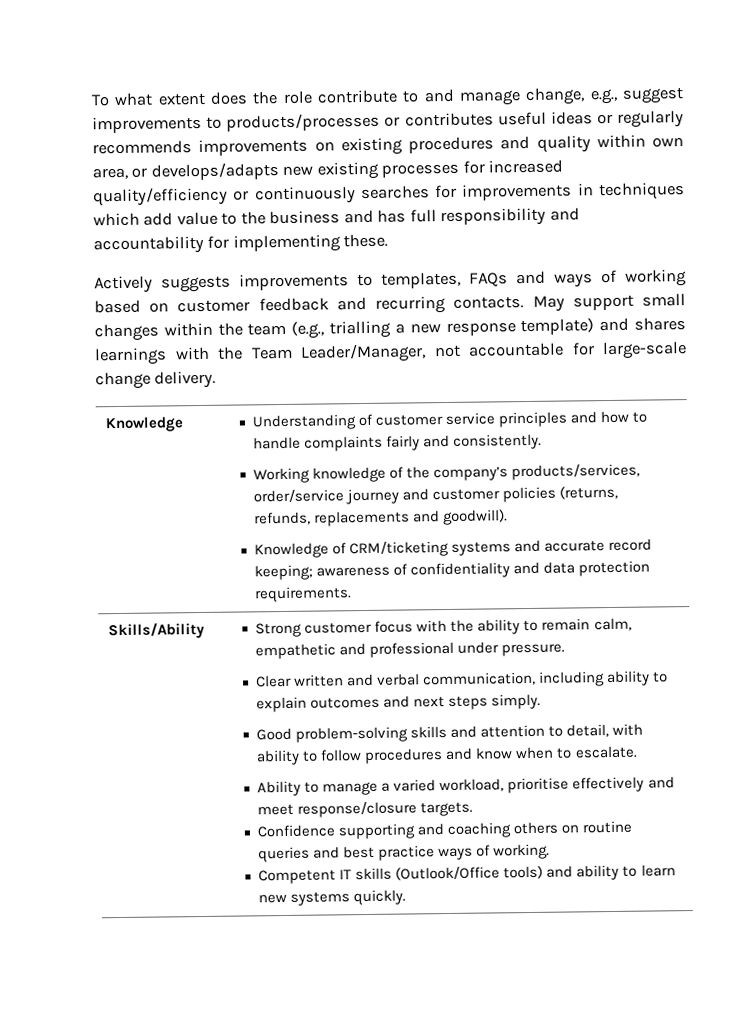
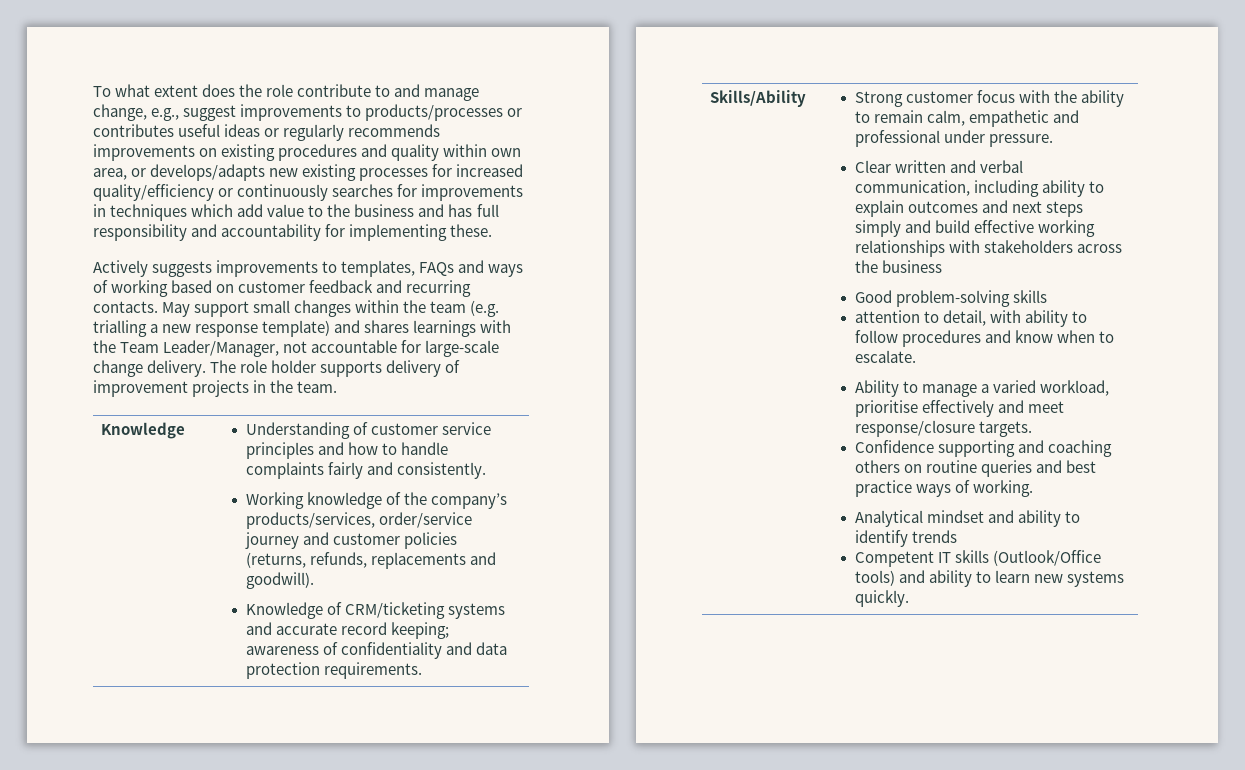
[291,321,325,339] (e.g., -> [470,300,500,317] (e.g.
(217, 379) none -> [210,360,461,377] [93,380,338,397] The role holder supports delivery of improvement projects in the team.
[491,693,542,710] simply. -> [854,220,1096,237] [854,240,1123,257] [854,260,942,273] simply and build effective working relationships with stakeholders across the business
[450,725,478,738] and -> (1048, 296) //
(551, 851) none -> [854,510,1081,527] [854,530,957,547] // Analytical mindset and ability to identify trends

